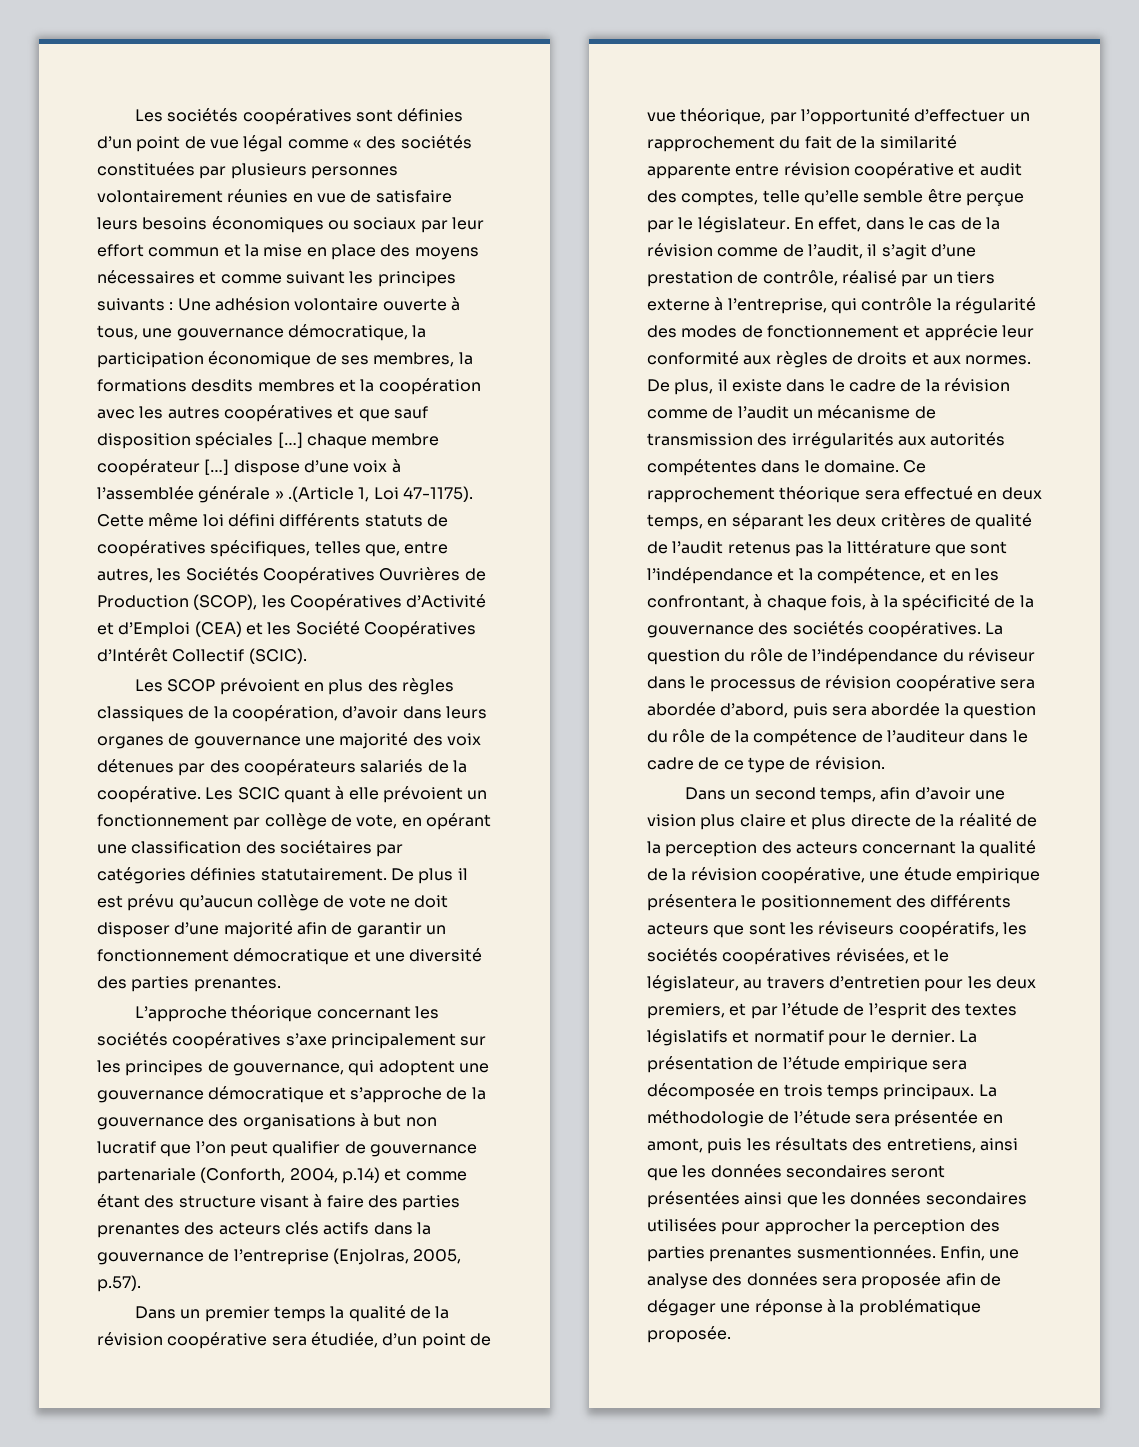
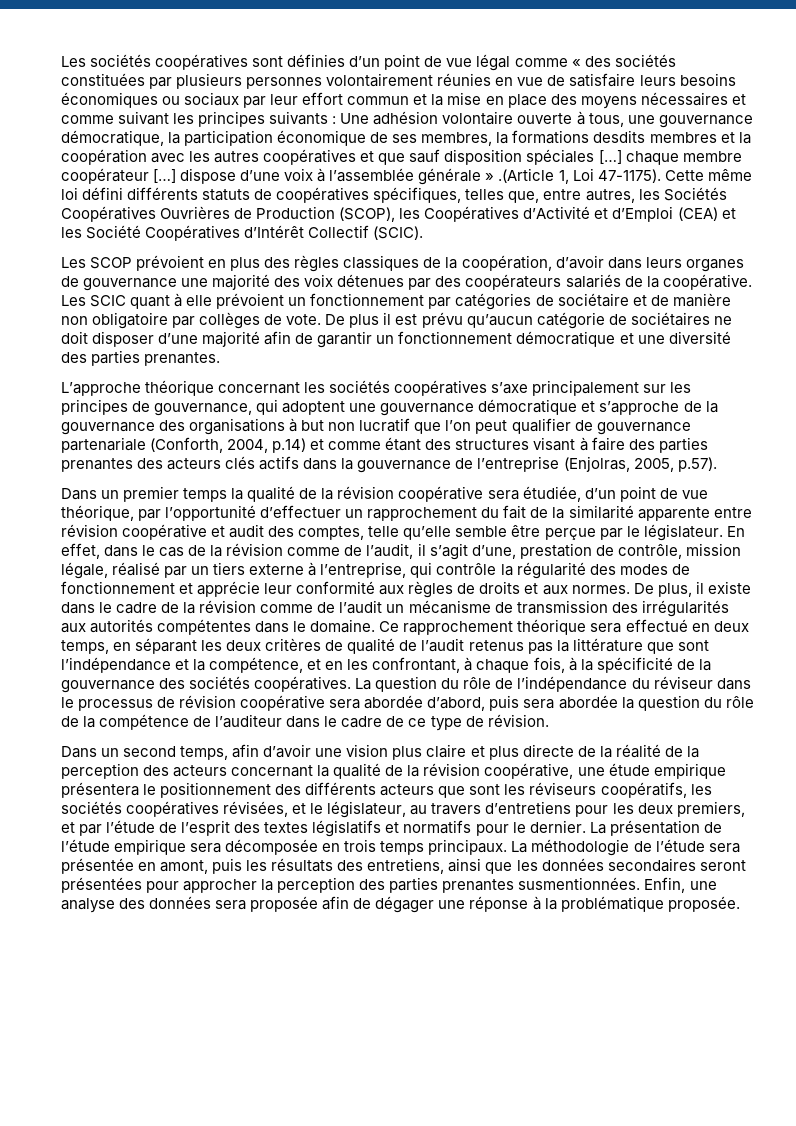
[264,813,491,830] [97,840,404,857] [97,867,387,884] collège de vote, en opérant une classification des sociétaires par catégories définies statutairement. -> [455,293,731,310] [61,312,322,329] catégories de sociétaire et de manière non obligatoire par collèges de vote.
[256,894,386,911] collège de vote -> [536,312,710,329] catégorie de sociétaires
[178,1195,256,1208] structure -> [455,439,530,450] structures
[930,244,976,257] d’une -> [471,545,516,559] d’une,
(838, 278) none -> [685,543,741,556] [61,562,108,579] mission légale,
[828,976,920,989] d’entretien -> [485,801,572,814] d’entretiens
[753,1030,824,1043] normatif -> [403,820,472,834] normatifs
[744,1191,1027,1208] [647,1218,717,1232] ainsi que les données secondaires utilisées -> (142, 885) none

